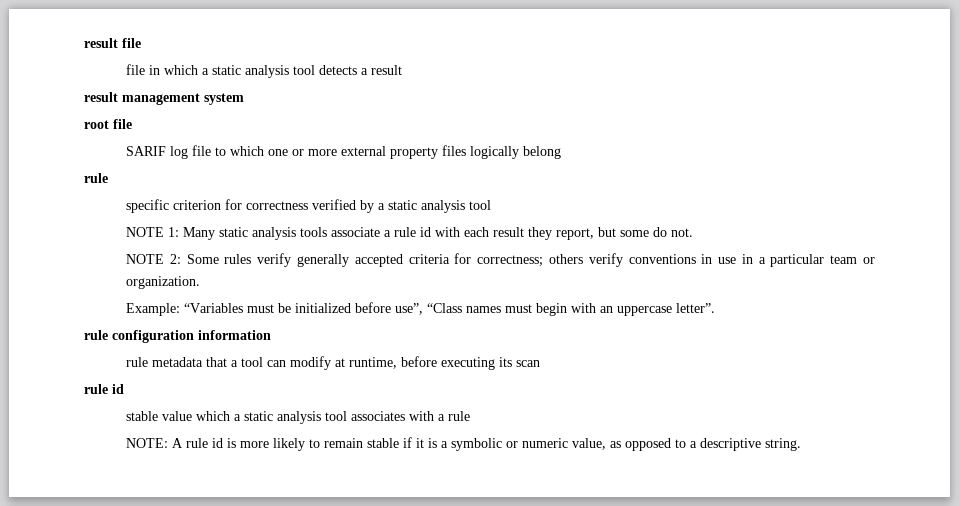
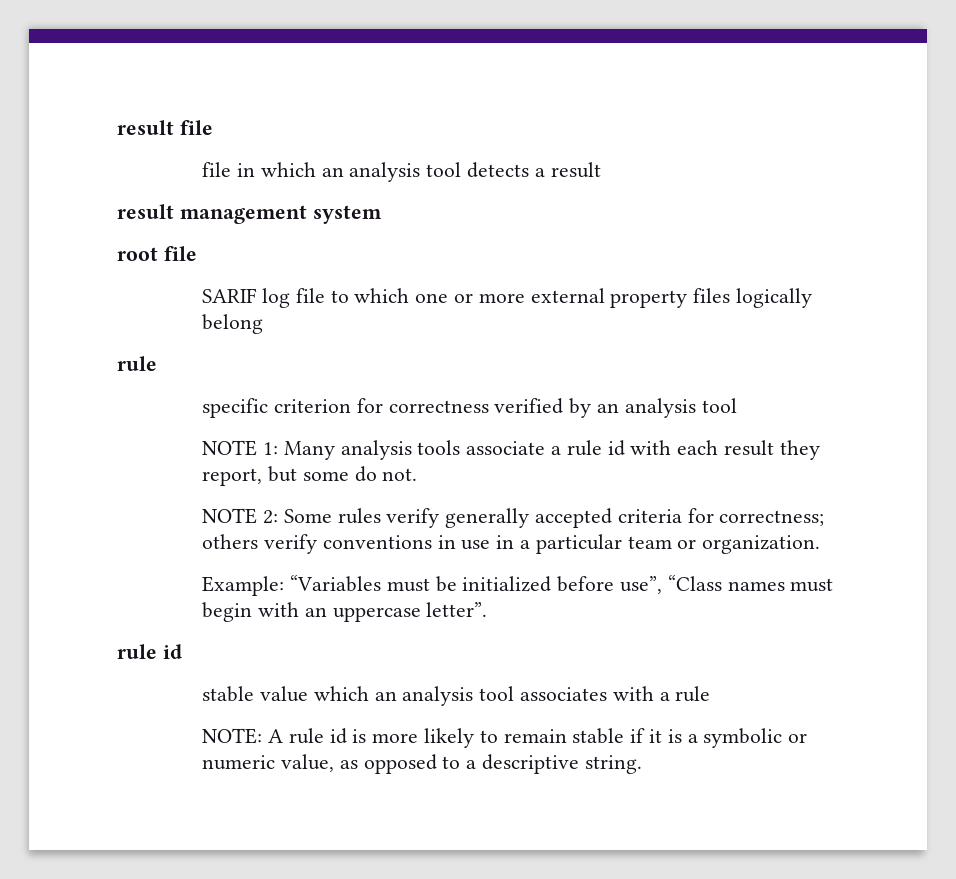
[202,65,242,75] a static -> [321,167,344,177] an
[378,200,418,210] a static -> [596,403,619,413] an
[219,227,249,237] static -> (335, 450) none
[84,330,271,343] [126,356,541,370] // rule configuration information // rule metadata that a tool can modify at runtime, before executing its scan -> (488, 609) none
[234,411,274,421] a static -> [374,691,397,701] an

